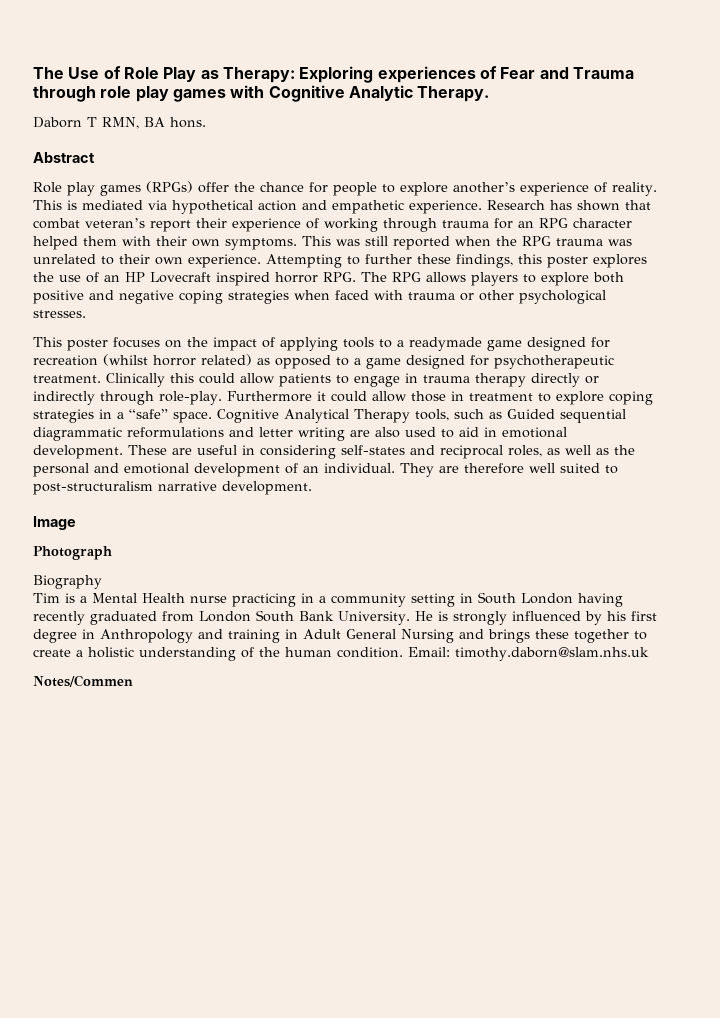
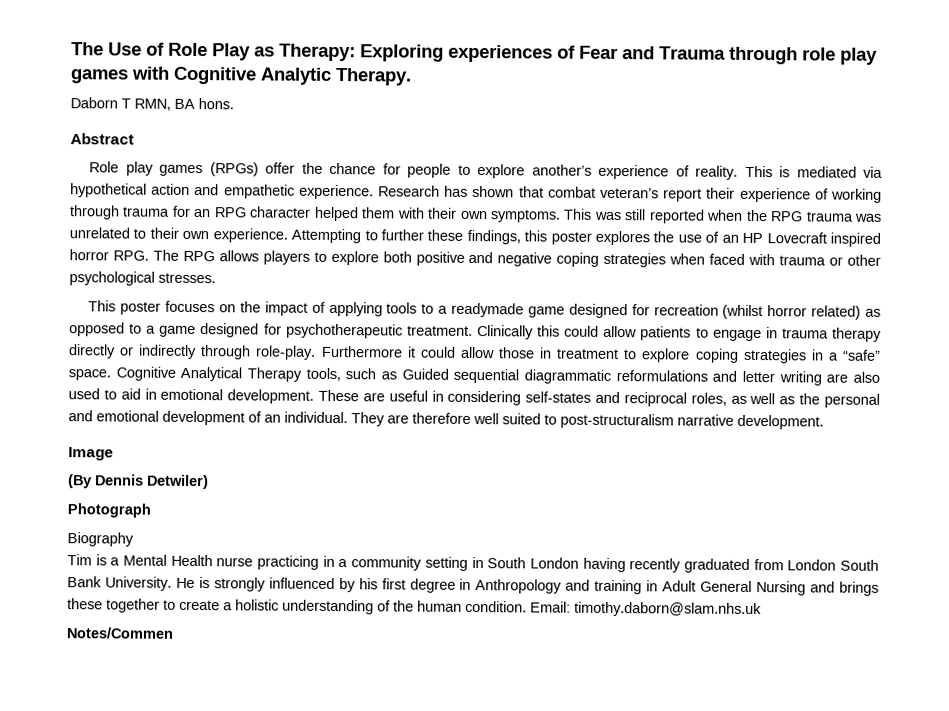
(76, 523) none -> [68,474,209,490] // (By Dennis Detwiler)

